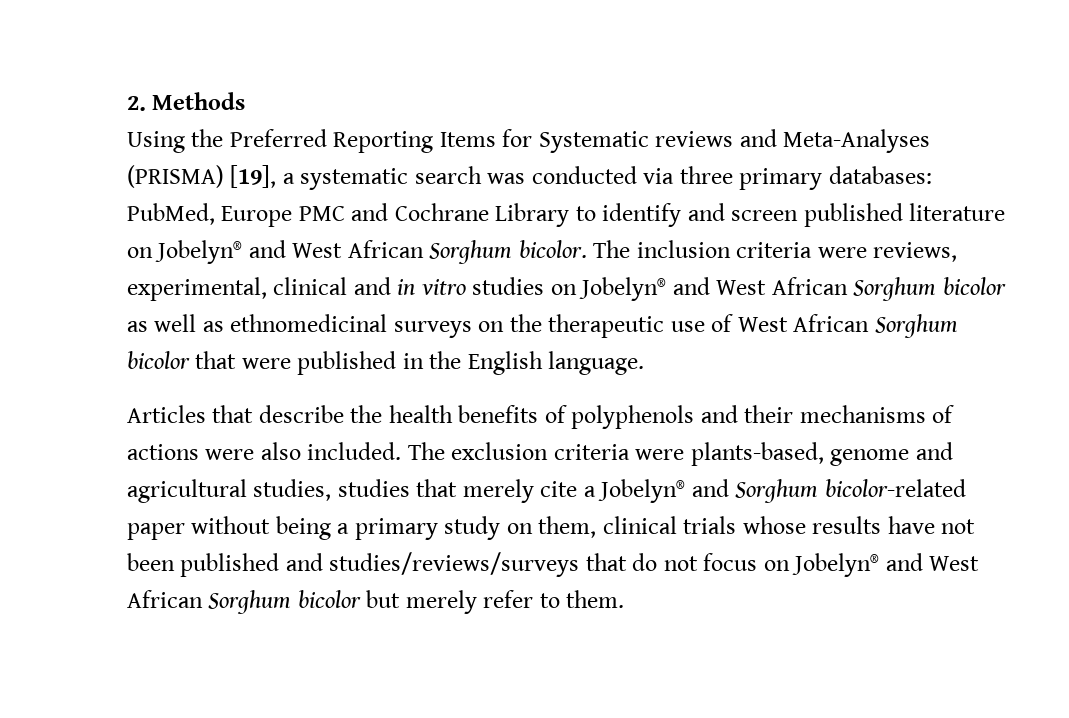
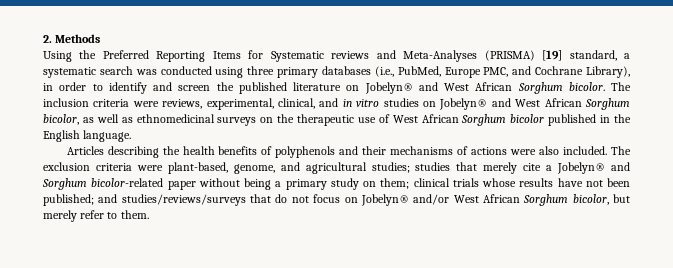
[230,165,277,188] [19], -> [542,50,617,61] [19] standard,
[643,168,675,184] via -> [215,67,244,78] using
[828,166,932,184] databases: -> [322,66,394,77] databases (i.e.,
[298,206,345,221] PMC -> [483,67,509,77] PMC,
[495,203,570,227] Library -> [585,66,630,78] [43,82,87,91] Library), in order
(799, 215) none -> [216,82,234,91] the
[273,277,348,295] clinical -> [278,98,315,109] clinical,
[942,277,1006,295] bicolor -> [43,114,79,125] bicolor,
[195,351,291,369] that were -> (545, 118) none
[212,405,344,423] that describe -> [107,146,159,158] describing
[690,442,910,466] plants-based, genome -> [167,162,275,174] plant-based, genome,
[253,479,332,501] studies, -> [371,162,410,173] studies;
[538,516,597,538] them, -> [380,178,410,189] them;
[180,553,280,577] published -> [43,194,94,206] published;
[885,553,980,571] [127,590,361,614] and West African Sorghum bicolor -> [413,194,609,206] and/or West African Sorghum bicolor,

